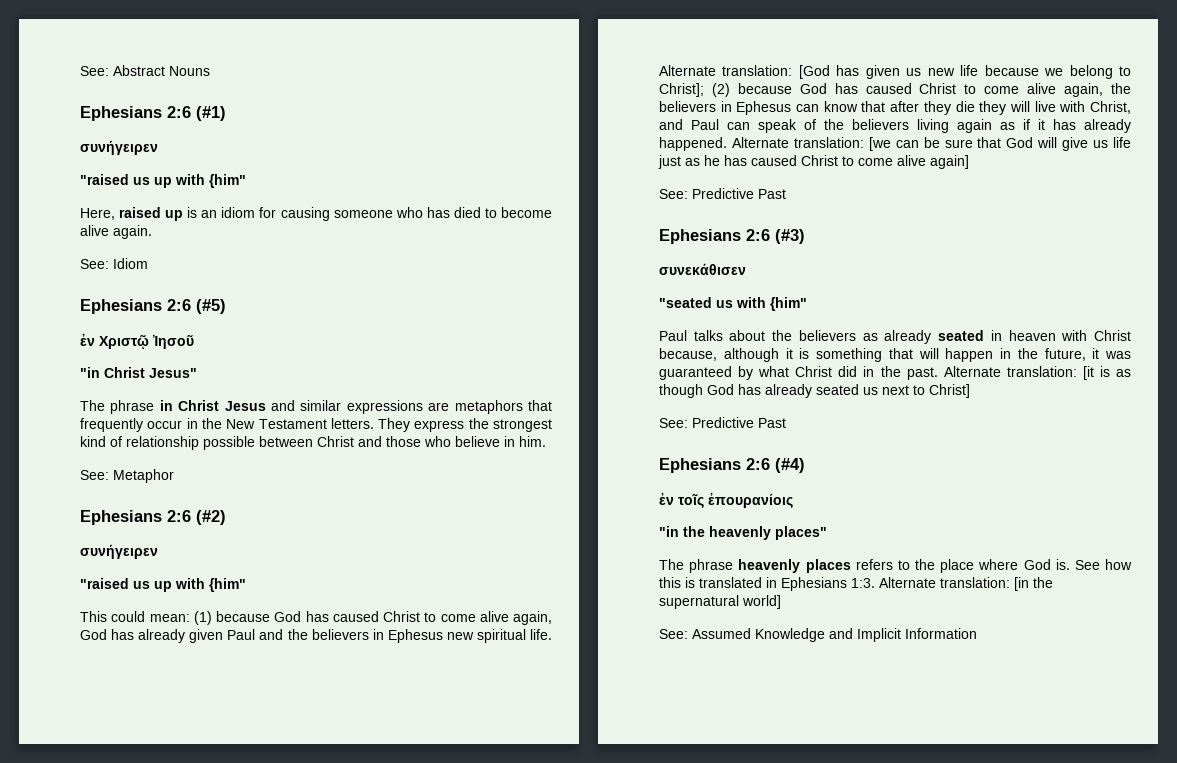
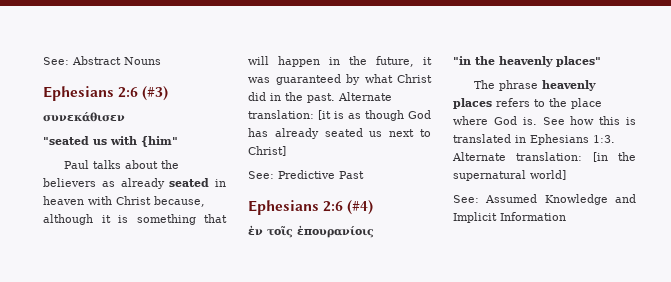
[80,106,226,121] [80,140,158,155] [80,174,246,188] [80,207,552,221] [80,225,152,239] [80,258,148,269] [80,299,226,314] [80,333,194,349] [80,367,197,378] [80,400,552,414] [80,418,552,432] [80,436,546,450] [80,469,174,483] [80,510,226,525] [80,544,158,559] [80,578,246,592] [80,611,552,625] [80,629,552,643] [659,65,1131,79] [659,83,1131,97] [659,101,1131,115] [659,119,1131,133] [659,137,1131,151] [658,155,969,169] [659,188,786,199] // Ephesians 2:6 (#1) // συνήγειρεν // "raised us up with {him" // Here, raised up is an idiom for causing someone who has died to become alive again. // See: Idiom // Ephesians 2:6 (#5) // ἐν Χριστῷ Ἰησοῦ // "in Christ Jesus" // The phrase in Christ Jesus and similar expressions are metaphors that frequently occur in the New Testament letters. They express the strongest kind of relationship possible between Christ and those who believe in him. // See: Metaphor // Ephesians 2:6 (#2) // συνήγειρεν // "raised us up with {him" // This could mean: (1) because God has caused Christ to come alive again, God has already given Paul and the believers in Ephesus new spiritual life. Alternate translation: [God has given us new life because we belong to Christ]; (2) because God has caused Christ to come alive again, the believers in Ephesus can know that after they die they will live with Christ, and Paul can speak of the believers living again as if it has already happened. Alternate translation: [we can be sure that God will give us life just as he has caused Christ to come alive again] // See: Predictive Past -> (161, 61) none

